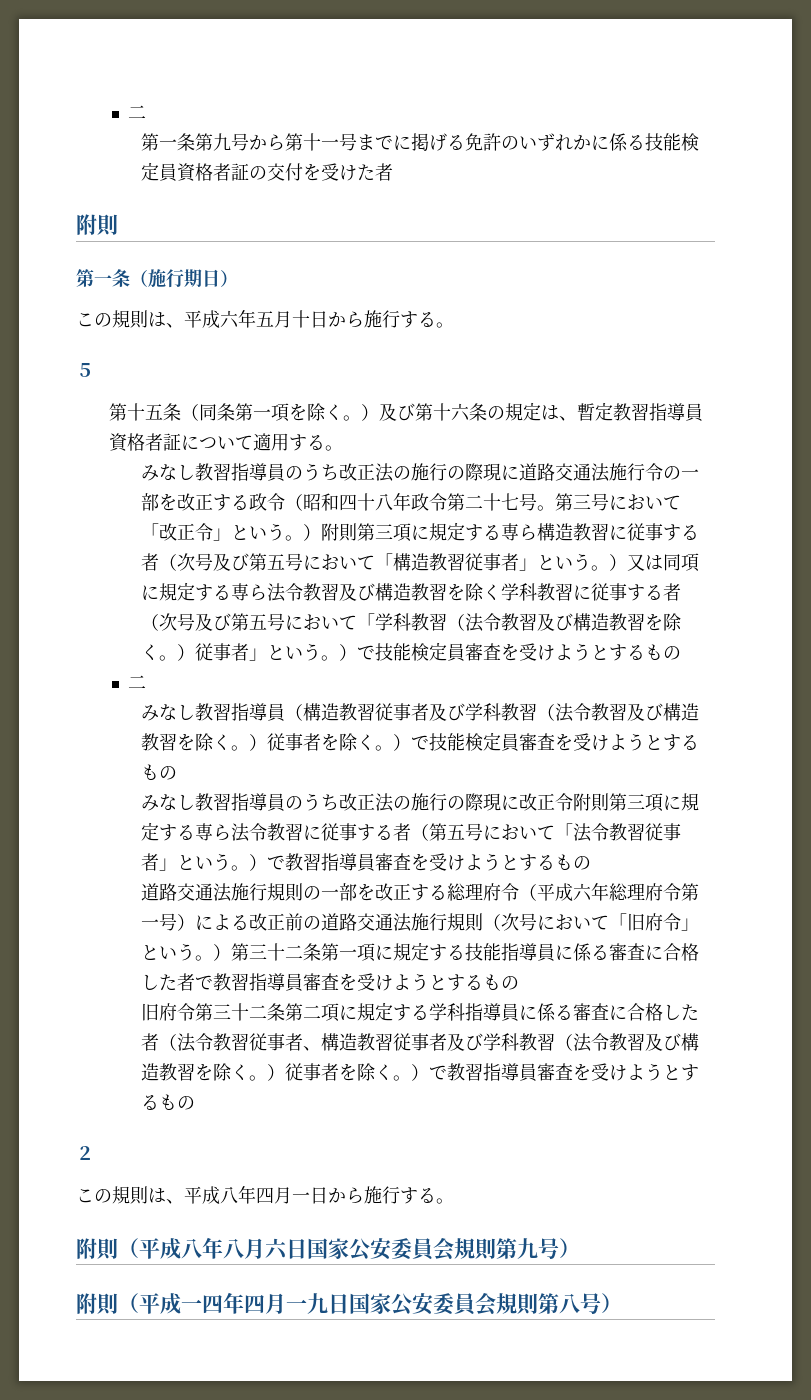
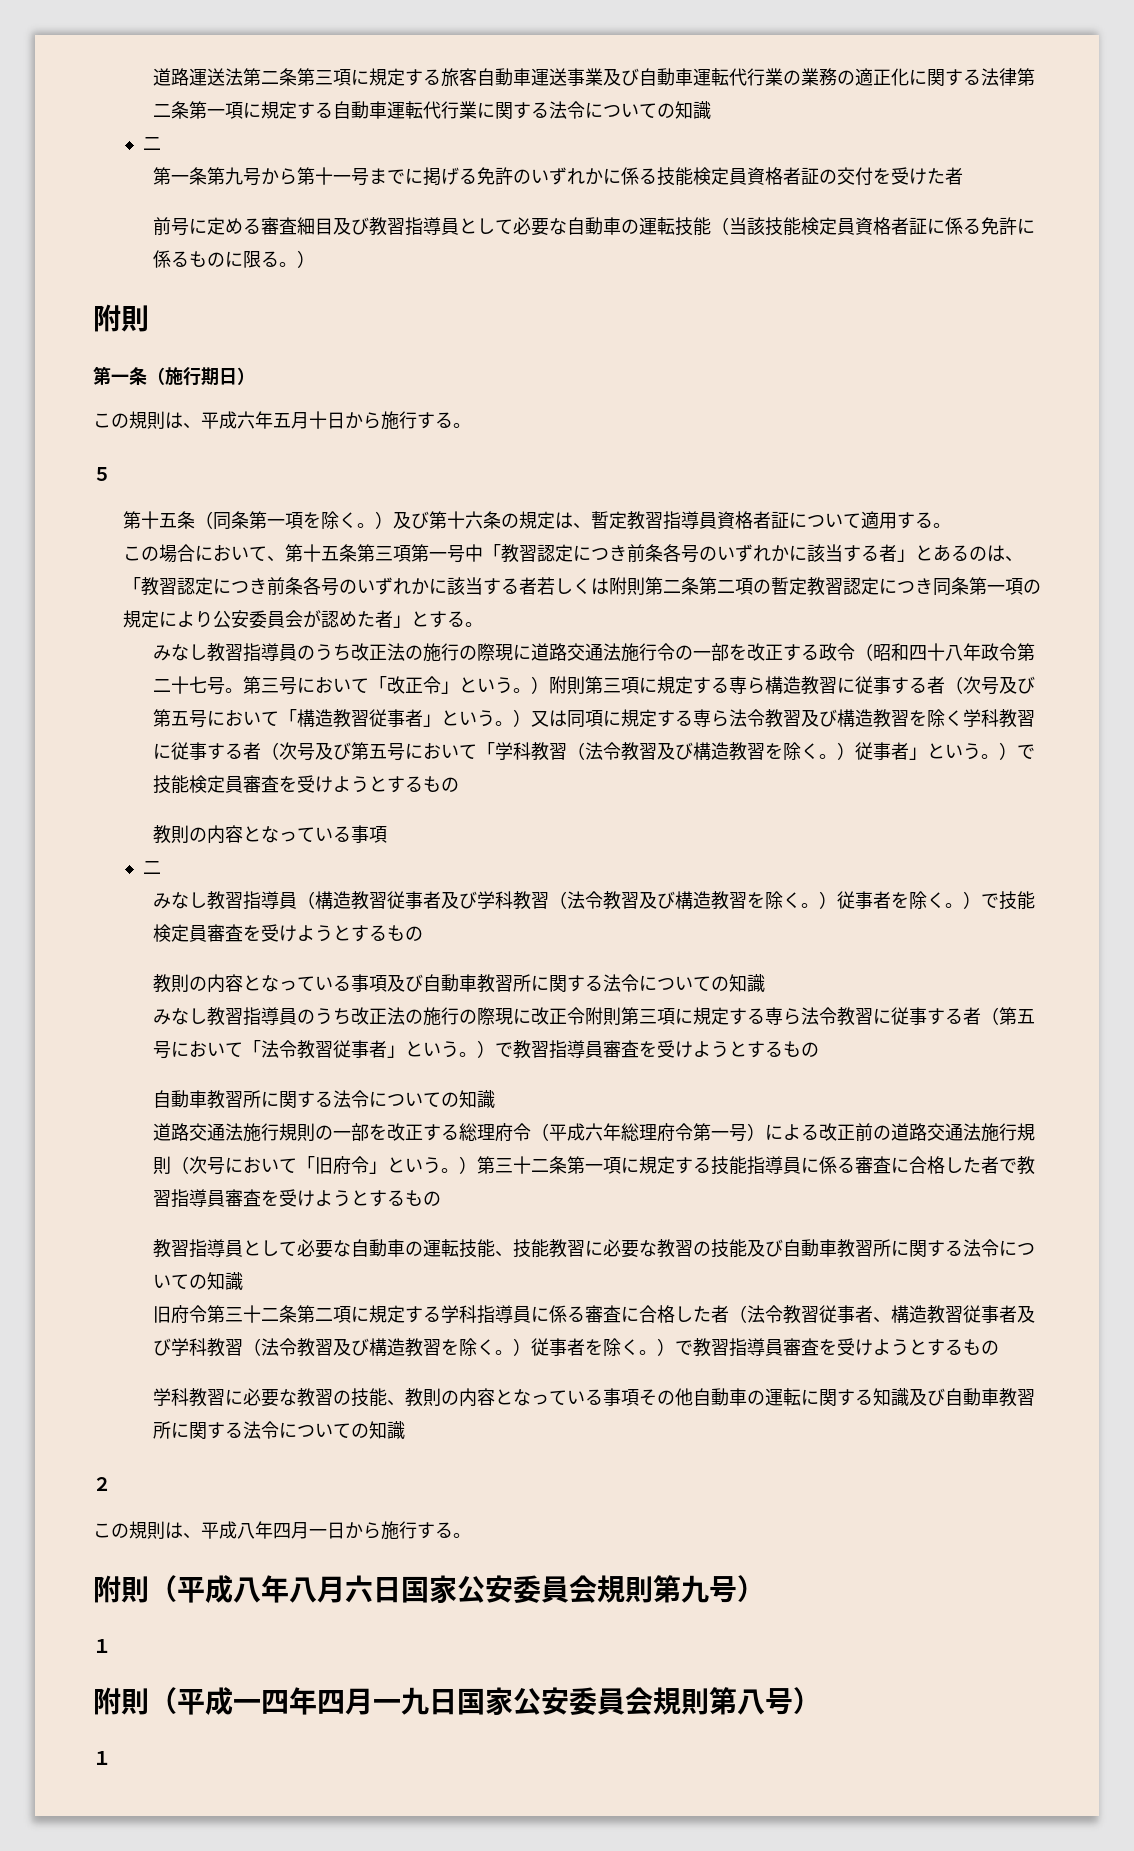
(128, 112) none -> [152,68,1035,87] [152,101,711,120] 道路運送法第二条第三項に規定する旅客自動車運送事業及び自動車運転代行業の業務の適正化に関する法律第二条第一項に規定する自動車運転代行業に関する法令についての知識 //
(393, 172) none -> [152,217,1035,236] [152,250,315,268] // 前号に定める審査細目及び教習指導員として必要な自動車の運転技能（当該技能検定員資格者証に係る免許に係るものに限る。）
(343, 448) none -> [122,544,1023,563] [122,577,1041,596] [122,610,483,628] // この場合において、第十五条第三項第一号中「教習認定につき前条各号のいずれかに該当する者」とあるのは、「教習認定につき前条各号のいずれかに該当する者若しくは附則第二条第二項の暫定教習認定につき同条第一項の規定により公安委員会が認めた者」とする。
(681, 653) none -> [152,825,387,844] // 教則の内容となっている事項
(177, 773) none -> [152,974,765,993] // 教則の内容となっている事項及び自動車教習所に関する法令についての知識
(591, 863) none -> [152,1090,495,1109] // 自動車教習所に関する法令についての知識
(519, 983) none -> [152,1239,1035,1258] [152,1272,243,1291] // 教習指導員として必要な自動車の運転技能、技能教習に必要な教習の技能及び自動車教習所に関する法令についての知識
(195, 1103) none -> [152,1388,1035,1407] [152,1421,405,1440] // 学科教習に必要な教習の技能、教則の内容となっている事項その他自動車の運転に関する知識及び自動車教習所に関する法令についての知識
(580, 1248) none -> [93,1639,111,1653] // １
(622, 1303) none -> [93,1751,111,1765] // １

